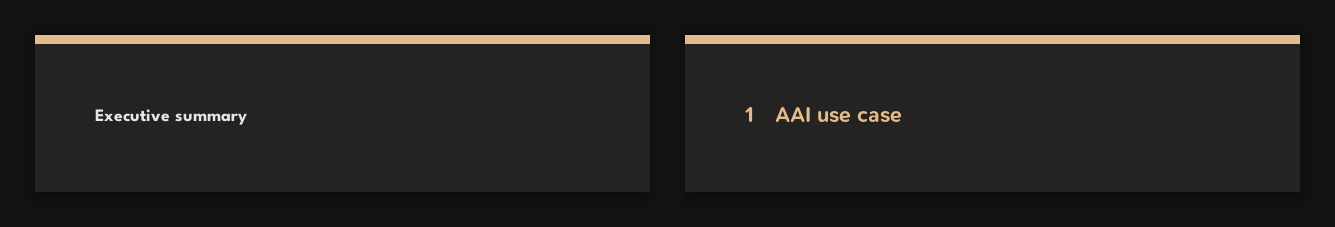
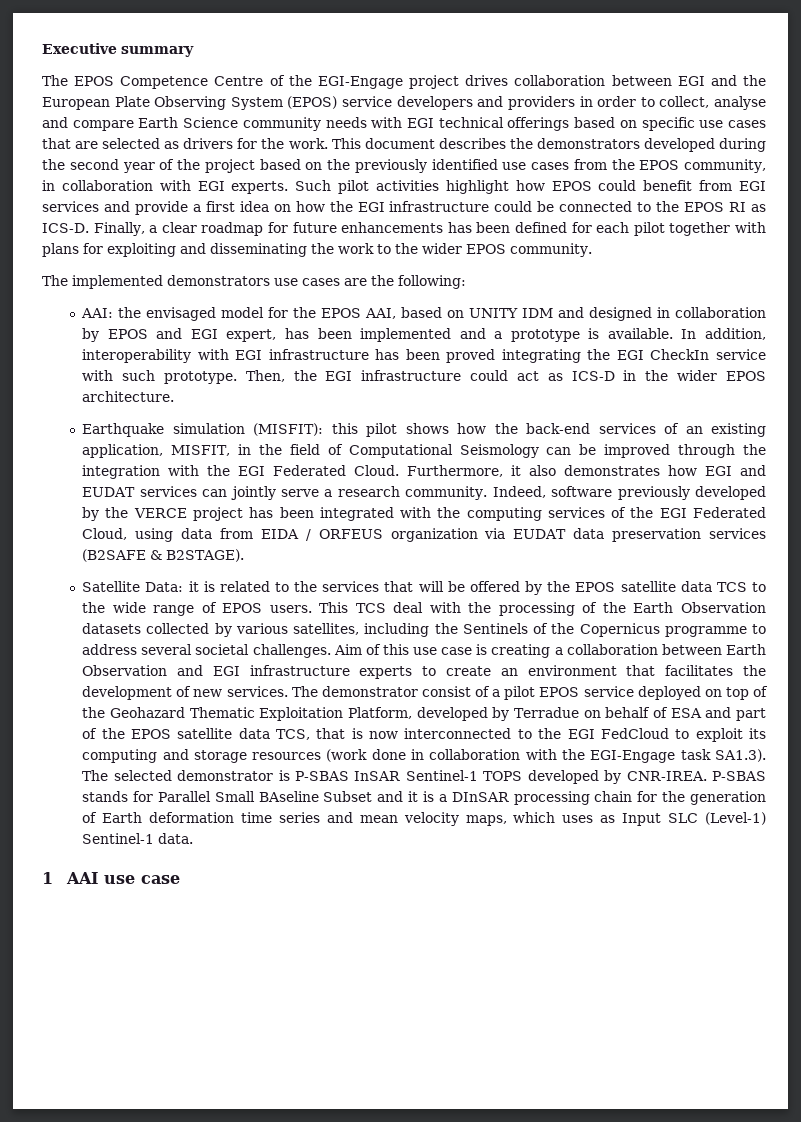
(247, 119) none -> [42,75,767,89] [42,96,767,110] [42,117,766,131] [42,138,766,152] [42,159,767,173] [42,180,766,194] [42,201,767,215] [42,222,767,236] [42,243,592,257] [42,275,466,289] [81,307,767,321] [82,328,766,342] [82,349,766,363] [82,370,767,384] [82,391,175,402] [82,423,766,437] [82,444,766,458] [82,465,766,479] [82,486,766,500] [82,507,766,521] [82,528,766,542] [82,549,245,562] [82,581,767,595] [82,602,766,616] [82,623,766,637] [82,644,766,658] [82,665,766,679] [82,686,768,700] [82,707,767,721] [82,728,766,742] [82,749,767,763] [82,770,767,784] [82,791,767,805] [82,812,767,826] [82,833,194,844] // The EPOS Competence Centre of the EGI-Engage project drives collaboration between EGI and the European Plate Observing System (EPOS) service developers and providers in order to collect, analyse and compare Earth Science community needs with EGI technical offerings based on specific use cases that are selected as drivers for the work. This document describes the demonstrators developed during the second year of the project based on the previously identified use cases from the EPOS community, in collaboration with EGI experts. Such pilot activities highlight how EPOS could benefit from EGI services and provide a first idea on how the EGI infrastructure could be connected to the EPOS RI as ICS-D. Finally, a clear roadmap for future enhancements has been defined for each pilot together with plans for exploiting and disseminating the work to the wider EPOS community. // The implemented demonstrators use cases are the following: // AAI: the envisaged model for the EPOS AAI, based on UNITY IDM and designed in collaboration by EPOS and EGI expert, has been implemented and a prototype is available. In addition, interoperability with EGI infrastructure has been proved integrating the EGI CheckIn service with such prototype. Then, the EGI infrastructure could act as ICS-D in the wider EPOS architecture. // Earthquake simulation (MISFIT): this pilot shows how the back-end services of an existing application, MISFIT, in the field of Computational Seismology can be improved through the integration with the EGI Federated Cloud. Furthermore, it also demonstrates how EGI and EUDAT services can jointly serve a research community. Indeed, software previously developed by the VERCE project has been integrated with the computing services of the EGI Federated Cloud, using data from EIDA / ORFEUS organization via EUDAT data preservation services (B2SAFE & B2STAGE). // Satellite Data: it is related to the services that will be offered by the EPOS satellite data TCS to the wide range of EPOS users. This TCS deal with the processing of the Earth Observation datasets collected by various satellites, including the Sentinels of the Copernicus programme to address several societal challenges. Aim of this use case is creating a collaboration between Earth Observation and EGI infrastructure experts to create an environment that facilitates the development of new services. The demonstrator consist of a pilot EPOS service deployed on top of the Geohazard Thematic Exploitation Platform, developed by Terradue on behalf of ESA and part of the EPOS satellite data TCS, that is now interconnected to the EGI FedCloud to exploit its computing and storage resources (work done in collaboration with the EGI-Engage task SA1.3). The selected demonstrator is P-SBAS InSAR Sentinel-1 TOPS developed by CNR-IREA. P-SBAS stands for Parallel Small BAseline Subset and it is a DInSAR processing chain for the generation of Earth deformation time series and mean velocity maps, which uses as Input SLC (Level-1) Sentinel-1 data.

